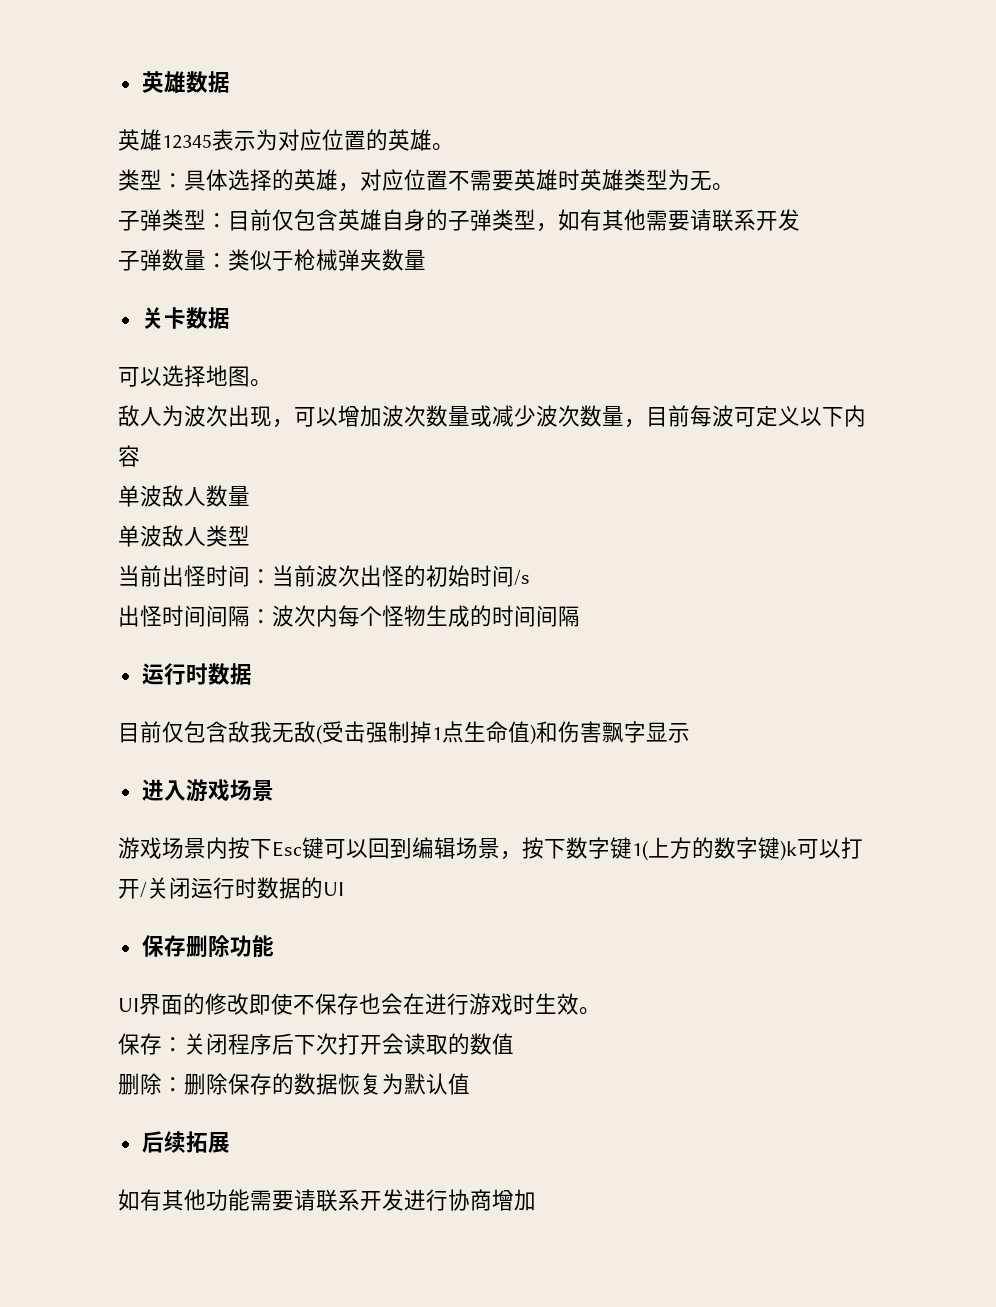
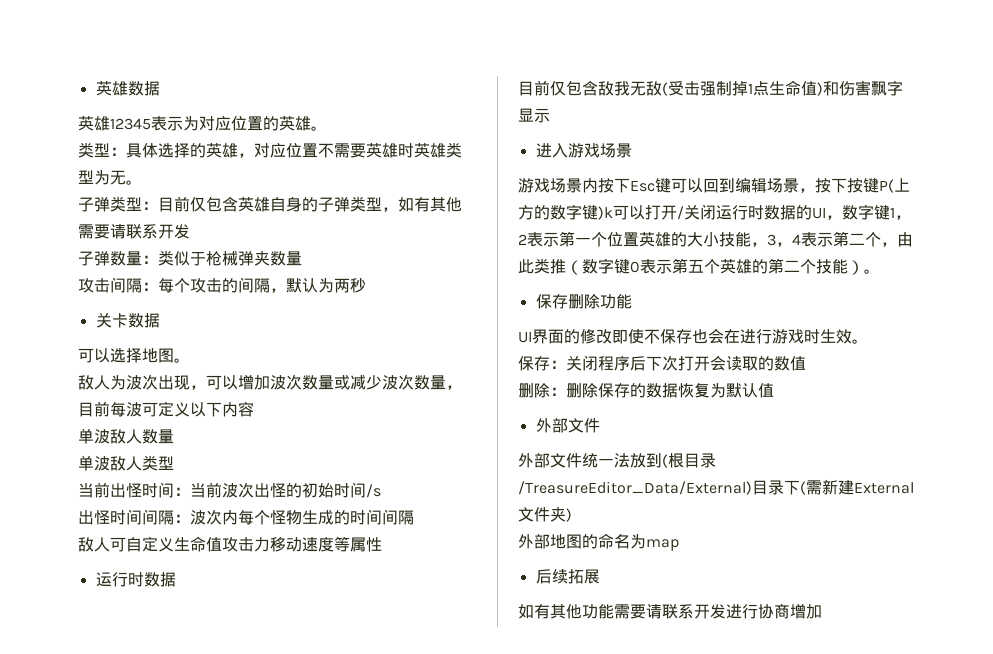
(426, 260) none -> [78,277,366,293] // 攻击间隔：每个攻击的间隔，默认为两秒
(580, 616) none -> [78,536,382,552] // 敌人可自定义生命值攻击力移动速度等属性
[566,837,648,861] 数字键1( -> [847,178,894,193] 按键P(
(344, 889) none -> [826,204,911,220] [518,231,913,247] [518,258,880,275] ，数字键1，2表示第一个位置英雄的大小技能，3，4表示第二个，由此类推（数字键0表示第五个英雄的第二个技能）。
(470, 1084) none -> [535,418,600,433] [518,453,716,468] [518,479,914,495] [518,507,572,522] [518,533,679,551] // 外部文件 // 外部文件统一法放到(根目录/TreasureEditor_Data/External)目录下(需新建External文件夹) // 外部地图的命名为map

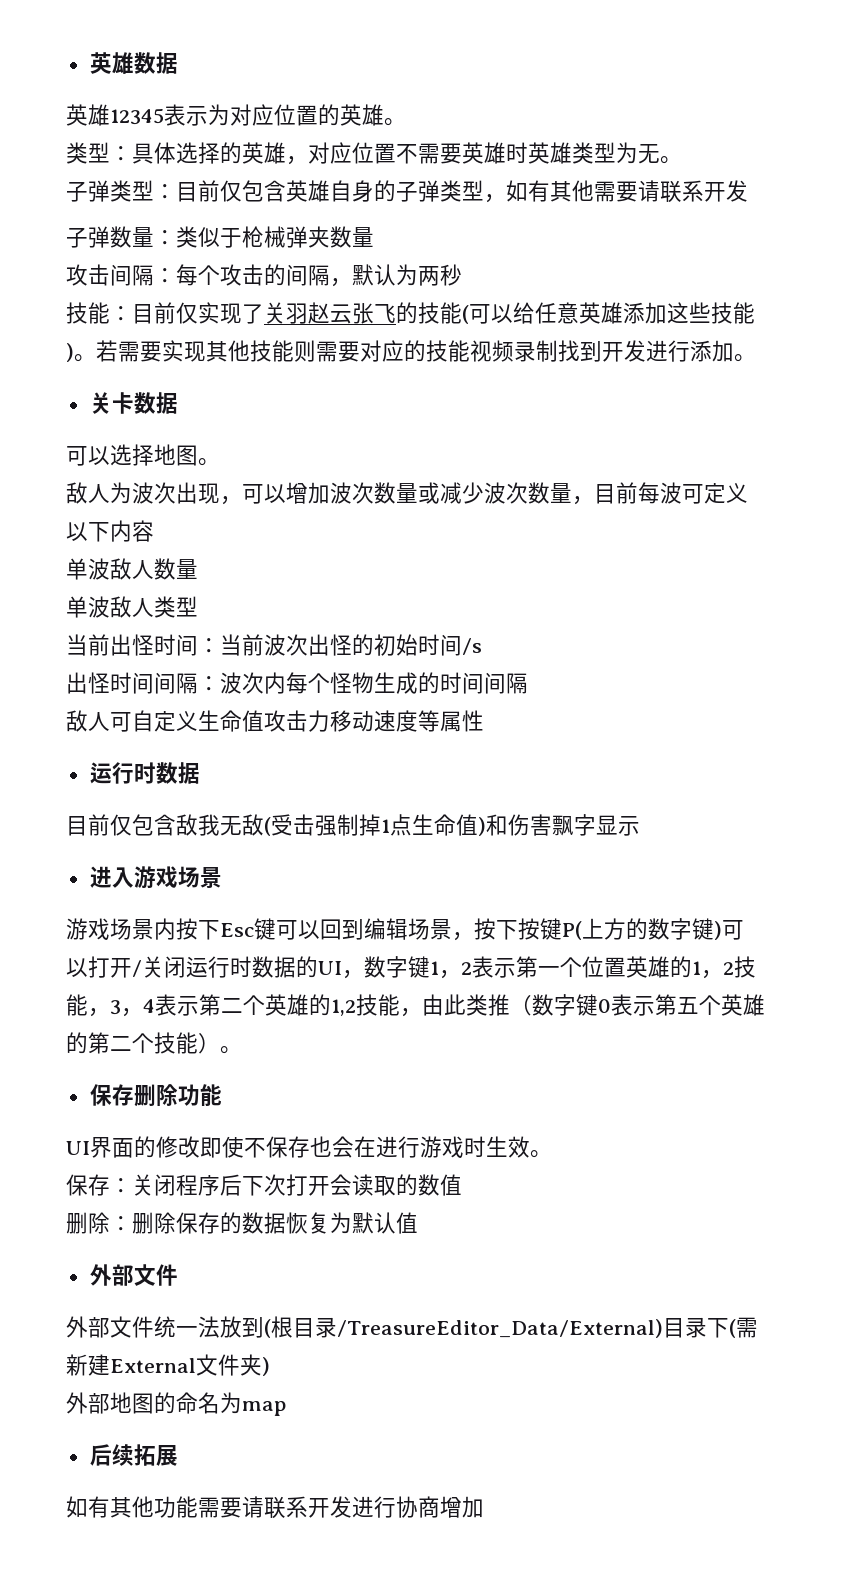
(366, 285) none -> [66,302,755,324] [66,340,756,362] // 技能：目前仅实现了关羽赵云张飞的技能(可以给任意英雄添加这些技能)。若需要实现其他技能则需要对应的技能视频录制找到开发进行添加。
[598,206,613,220] )k -> [714,921,722,940] )
[687,232,719,247] 大小 -> [692,961,734,979] 1，2
(881, 239) none -> [265,994,400,1016] 英雄的1,2技能

